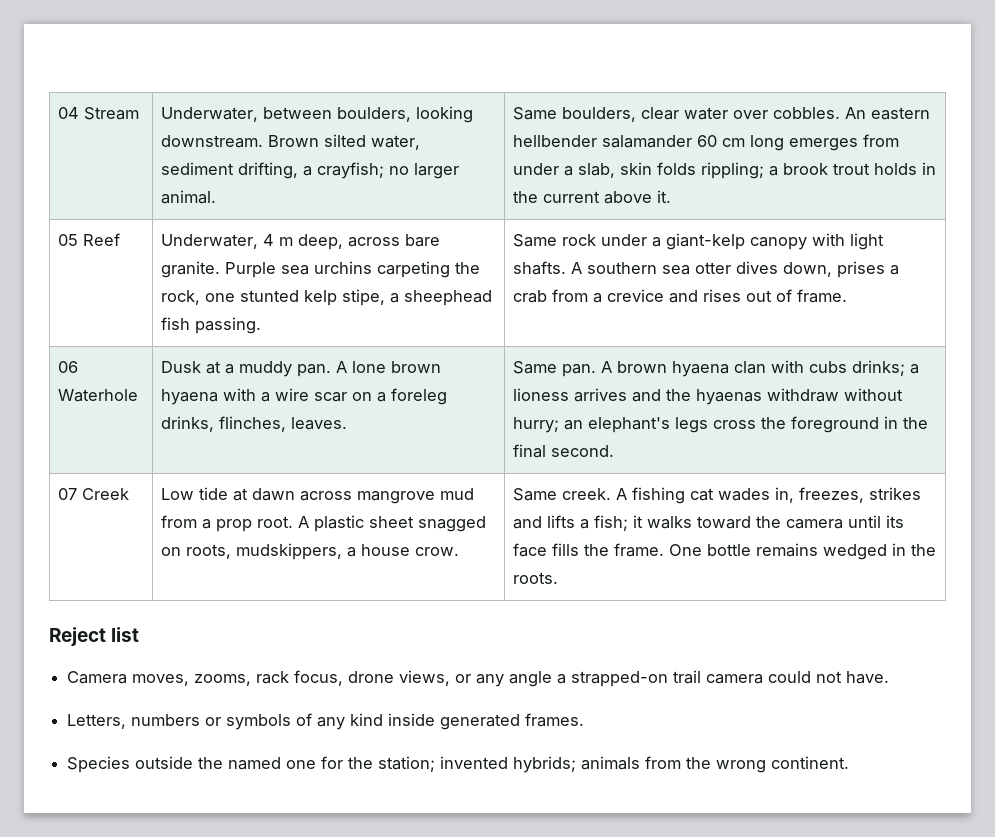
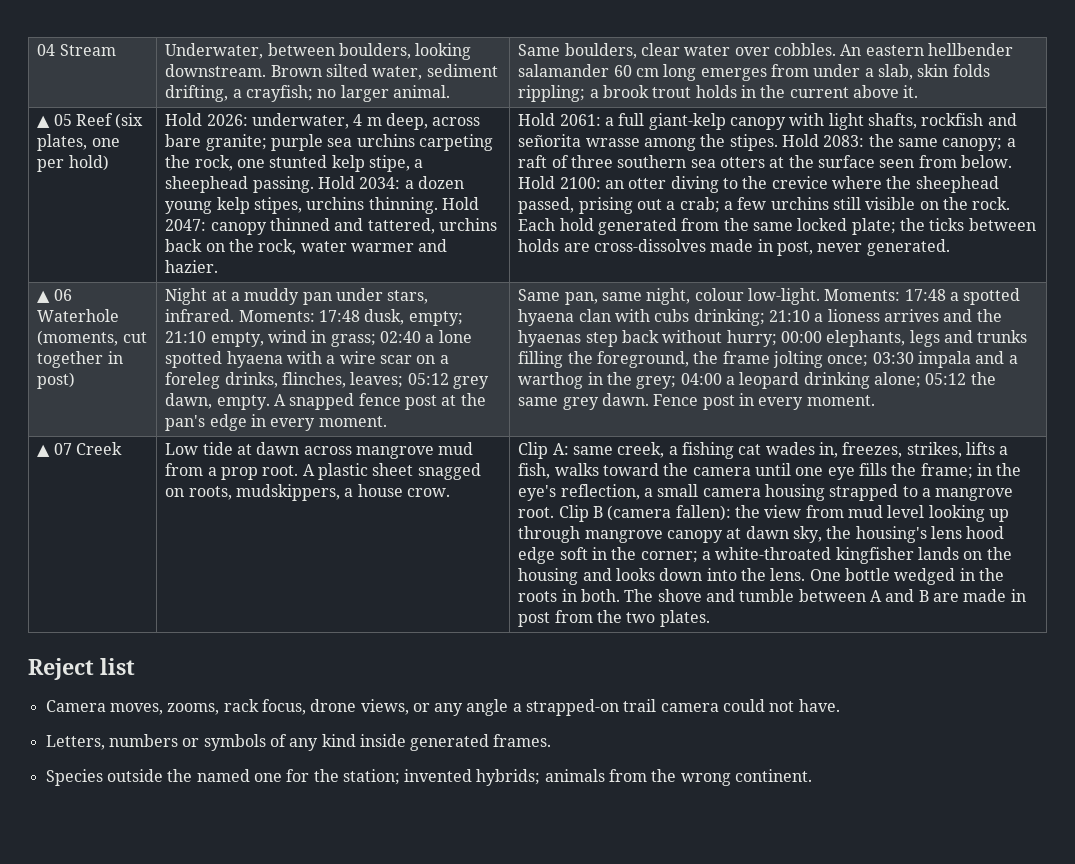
(671, 196) none -> [37,115,51,128] ▲
[160,234,258,249] | Underwater, -> [115,113,144,129] [37,134,120,151] [37,155,109,172] [165,113,350,129] (six plates, one per hold) | Hold 2026: underwater,
[160,261,276,278] granite. Purple -> [205,134,324,151] granite; purple
[160,317,190,330] fish -> (249, 184) none
[512,233,884,250] [512,261,899,278] [512,289,847,303] [57,361,78,373] [57,389,138,402] [160,361,441,377] | Same rock under a giant-kelp canopy with light shafts. A southern sea otter dives down, prises a crab from a crevice and rises out of frame. // 06 Waterhole | Dusk at a muddy pan. A lone brown -> [318,176,464,189] [165,197,479,214] [165,218,497,235] [165,239,448,255] [165,260,219,273] [518,113,1017,130] [518,134,1016,151] [518,155,1012,168] [518,176,999,193] [518,197,1011,214] [518,218,1036,235] [518,239,950,256] [37,289,72,303] [37,309,120,322] [37,330,147,346] [37,351,123,368] [37,372,76,389] [165,288,429,305] [165,309,463,326] [165,330,472,347] [165,351,223,368] Hold 2034: a dozen young kelp stipes, urchins thinning. Hold 2047: canopy thinned and tattered, urchins back on the rock, water warmer and hazier. | Hold 2061: a full giant-kelp canopy with light shafts, rockfish and señorita wrasse among the stipes. Hold 2083: the same canopy; a raft of three southern sea otters at the surface seen from below. Hold 2100: an otter diving to the crevice where the sheephead passed, prising out a crab; a few urchins still visible on the rock. Each hold generated from the same locked plate; the ticks between holds are cross-dissolves made in post, never generated. // ▲ 06 Waterhole (moments, cut together in post) | Night at a muddy pan under stars, infrared. Moments: 17:48 dusk, empty; 21:10 empty, wind in grass; 02:40 a lone spotted
[290,417,347,430] [512,361,667,377] leaves. | Same pan. A brown -> [350,372,489,389] [165,393,486,410] [165,414,387,431] [518,288,1021,305] leaves; 05:12 grey dawn, empty. A snapped fence post at the pan's edge in every moment. | Same pan, same night, colour low-light. Moments: 17:48 a spotted
[851,360,905,376] drinks; -> [693,309,810,326] drinking; 21:10
[766,388,903,402] [512,416,928,433] [512,444,614,458] withdraw without hurry; an elephant's legs cross the foreground in the final second. // -> [585,330,1028,347] [518,351,1018,368] [518,372,996,389] [518,393,875,410] [37,444,51,457] step back without hurry; 00:00 elephants, legs and trunks filling the foreground, the frame jolting once; 03:30 impala and a warthog in the grey; 04:00 a leopard drinking alone; 05:12 the same grey dawn. Fence post in every moment. // ▲
[512,488,627,501] Same creek. A -> [518,442,678,459] Clip A: same creek, a
[868,487,921,500] [512,515,643,531] strikes and lifts a fish; it -> [906,442,1009,458] [518,463,551,479] strikes, lifts a fish,
[885,515,904,528] [512,543,664,557] its face fills the frame. -> [795,463,1022,480] [518,484,1014,501] [518,505,1009,522] [518,526,1005,543] [518,547,1012,564] [518,568,806,585] one eye fills the frame; in the eye's reflection, a small camera housing strapped to a mangrove root. Clip B (camera fallen): the view from mud level looking up through mangrove canopy at dawn sky, the housing's lens hood edge soft in the corner; a white-throated kingfisher lands on the housing and looks down into the lens.
[755,543,818,557] remains -> (890, 574) none
[512,572,558,584] roots. -> [518,589,1026,602] [518,610,710,627] roots in both. The shove and tumble between A and B are made in post from the two plates.

